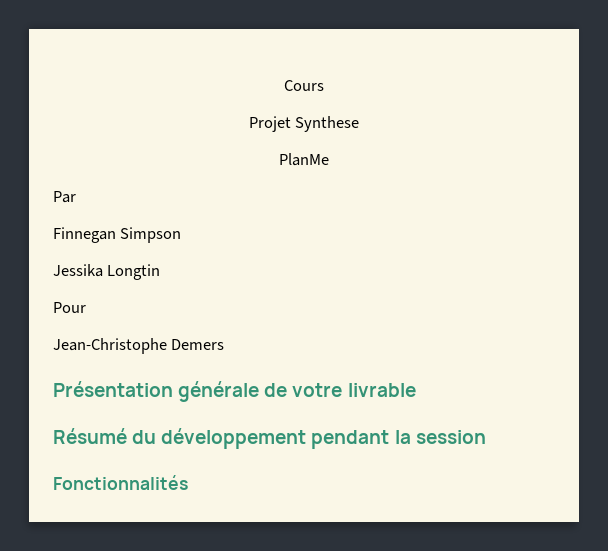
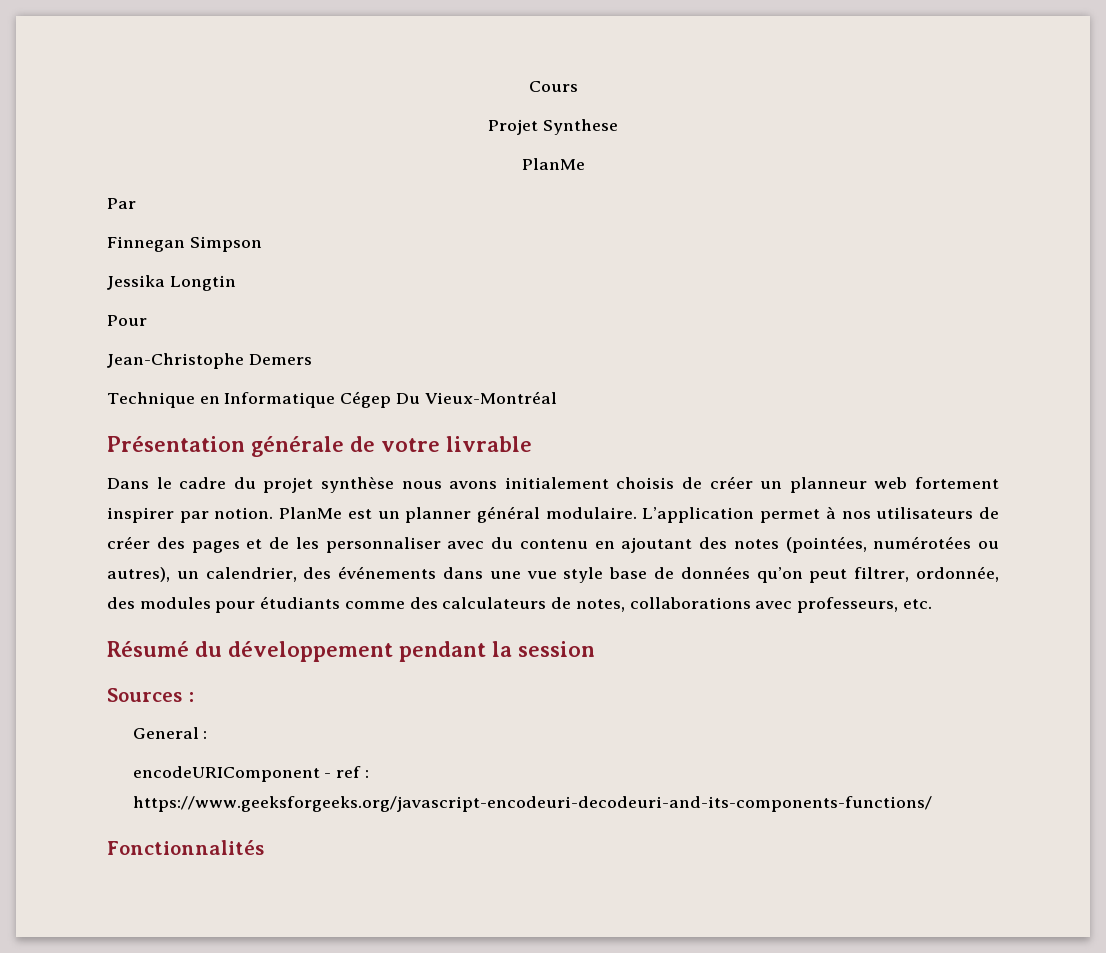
(225, 344) none -> [107,391,557,408] // Technique en Informatique Cégep Du Vieux-Montréal
(416, 390) none -> [107,476,1000,493] [107,506,1000,523] [107,536,999,553] [107,566,999,583] [107,596,932,613] // Dans le cadre du projet synthèse nous avons initialement choisis de créer un planneur web fortement inspirer par notion. PlanMe est un planner général modulaire. L’application permet à nos utilisateurs de créer des pages et de les personnaliser avec du contenu en ajoutant des notes (pointées, numérotées ou autres), un calendrier, des événements dans une vue style base de données qu’on peut filtrer, ordonnée, des modules pour étudiants comme des calculateurs de notes, collaborations avec professeurs, etc.
(486, 437) none -> [107,688,194,702] [132,727,208,739] [132,766,369,782] [132,796,932,812] // Sources : // General : // encodeURIComponent - ref : https://www.geeksforgeeks.org/javascript-encodeuri-decodeuri-and-its-components-functions/

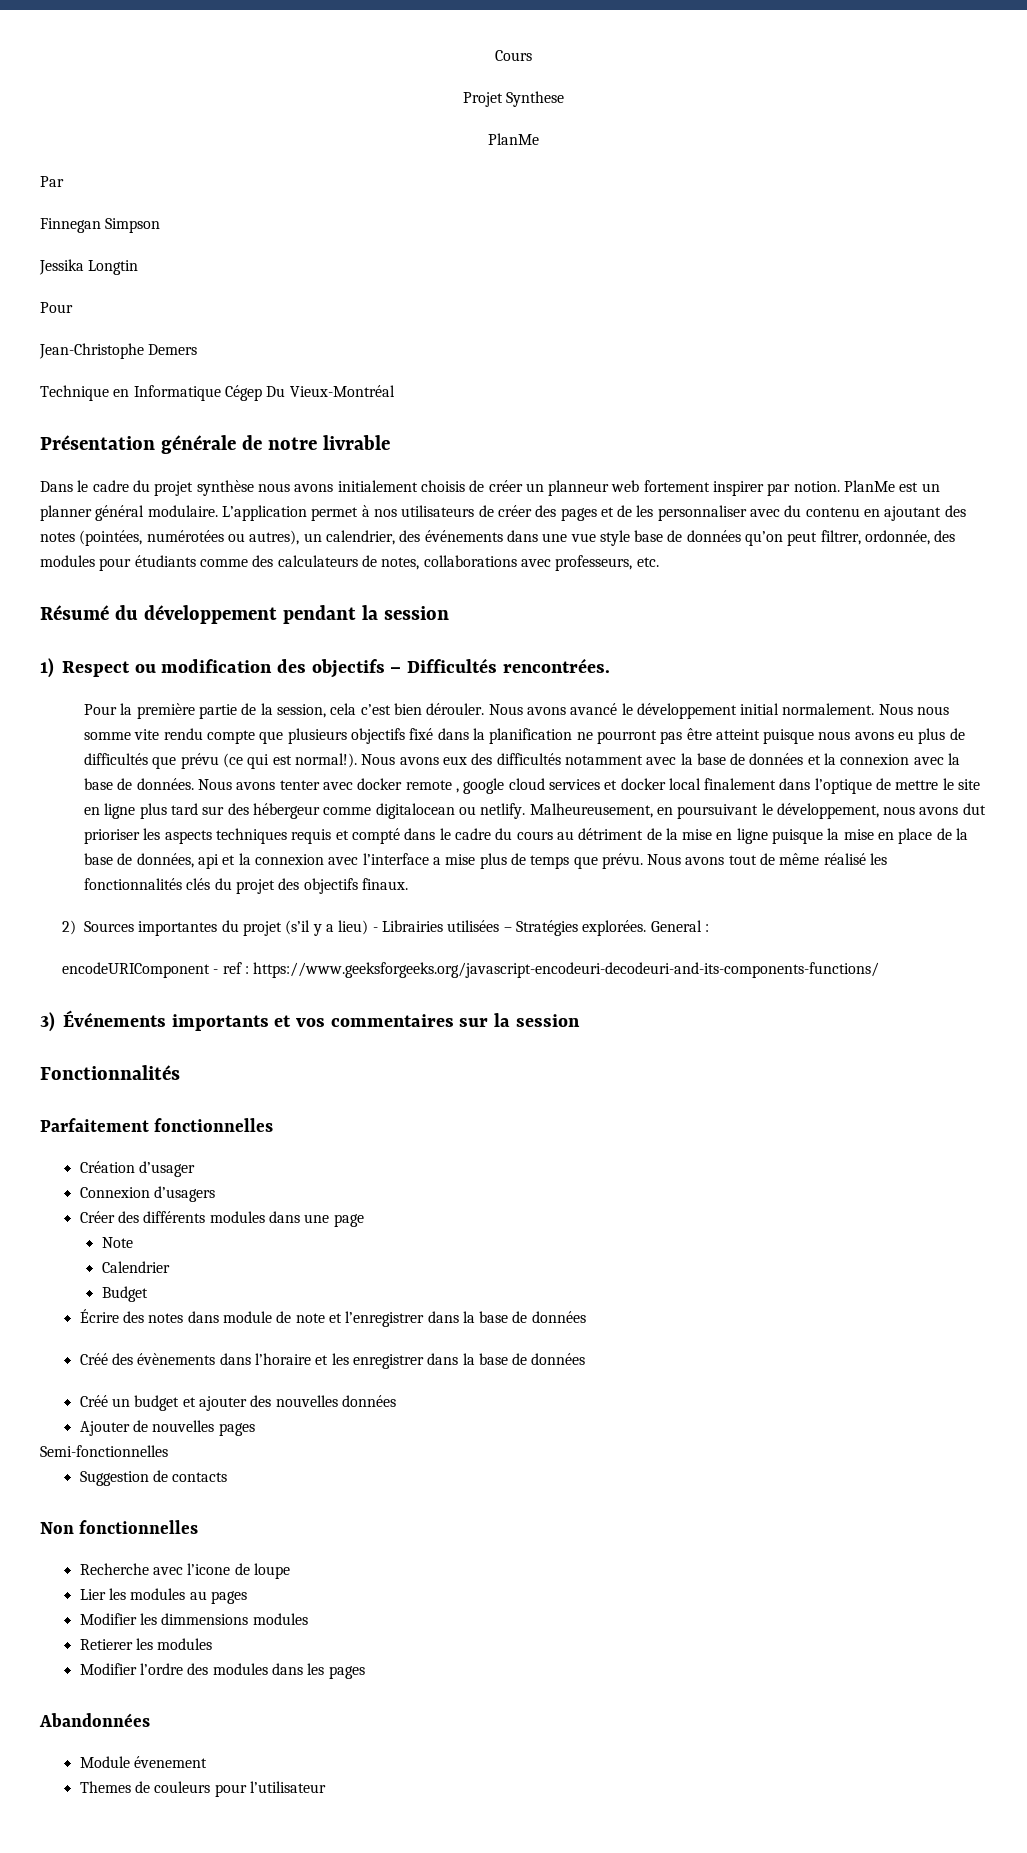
[381,438,440,452] votre -> [267,437,317,450] notre
[107,688,194,702] Sources : // -> [40,658,610,678] [84,703,950,719] [84,728,965,744] [84,753,961,769] [84,778,981,794] [84,803,986,819] [84,828,969,844] [84,853,888,869] [84,878,408,894] [62,920,647,936] 1) Respect ou modification des objectifs – Difficultés rencontrées. // Pour la première partie de la session, cela c’est bien dérouler. Nous avons avancé le développement initial normalement. Nous nous somme vite rendu compte que plusieurs objectifs fixé dans la planification ne pourront pas être atteint puisque nous avons eu plus de difficultés que prévu (ce qui est normal!). Nous avons eux des difficultés notamment avec la base de données et la connexion avec la base de données. Nous avons tenter avec docker remote , google cloud services et docker local finalement dans l’optique de mettre le site en ligne plus tard sur des hébergeur comme digitalocean ou netlify. Malheureusement, en poursuivant le développement, nous avons dut prioriser les aspects techniques requis et compté dans le cadre du cours au détriment de la mise en ligne puisque la mise en place de la base de données, api et la connexion avec l’interface a mise plus de temps que prévu. Nous avons tout de même réalisé les fonctionnalités clés du projet des objectifs finaux. // 2) Sources importantes du projet (s’il y a lieu) - Librairies utilisées – Stratégies explorées.
[107,840,264,855] Fonctionnalités -> [40,1010,580,1032] [40,1065,180,1080] [40,1118,274,1132] [79,1161,195,1177] [79,1186,215,1202] [79,1211,364,1227] [101,1237,133,1248] [101,1261,170,1273] [101,1286,148,1302] [79,1309,586,1327] [79,1353,586,1369] [79,1395,396,1411] [79,1420,255,1436] [40,1445,168,1457] [79,1470,228,1486] [40,1520,199,1534] [79,1563,290,1579] [79,1588,247,1604] [79,1613,308,1625] [79,1638,213,1650] [79,1663,365,1679] [39,1713,150,1727] [79,1756,207,1768] [79,1781,326,1797] 3) Événements importants et vos commentaires sur la session // Fonctionnalités // Parfaitement fonctionnelles // Création d’usager // Connexion d’usagers // Créer des différents modules dans une page // Note // Calendrier // Budget // Écrire des notes dans module de note et l’enregistrer dans la base de données // Créé des évènements dans l’horaire et les enregistrer dans la base de données // Créé un budget et ajouter des nouvelles données // Ajouter de nouvelles pages // Semi-fonctionnelles // Suggestion de contacts // Non fonctionnelles // Recherche avec l’icone de loupe // Lier les modules au pages // Modifier les dimmensions modules // Retierer les modules // Modifier l’ordre des modules dans les pages // Abandonnées // Module évenement // Themes de couleurs pour l’utilisateur

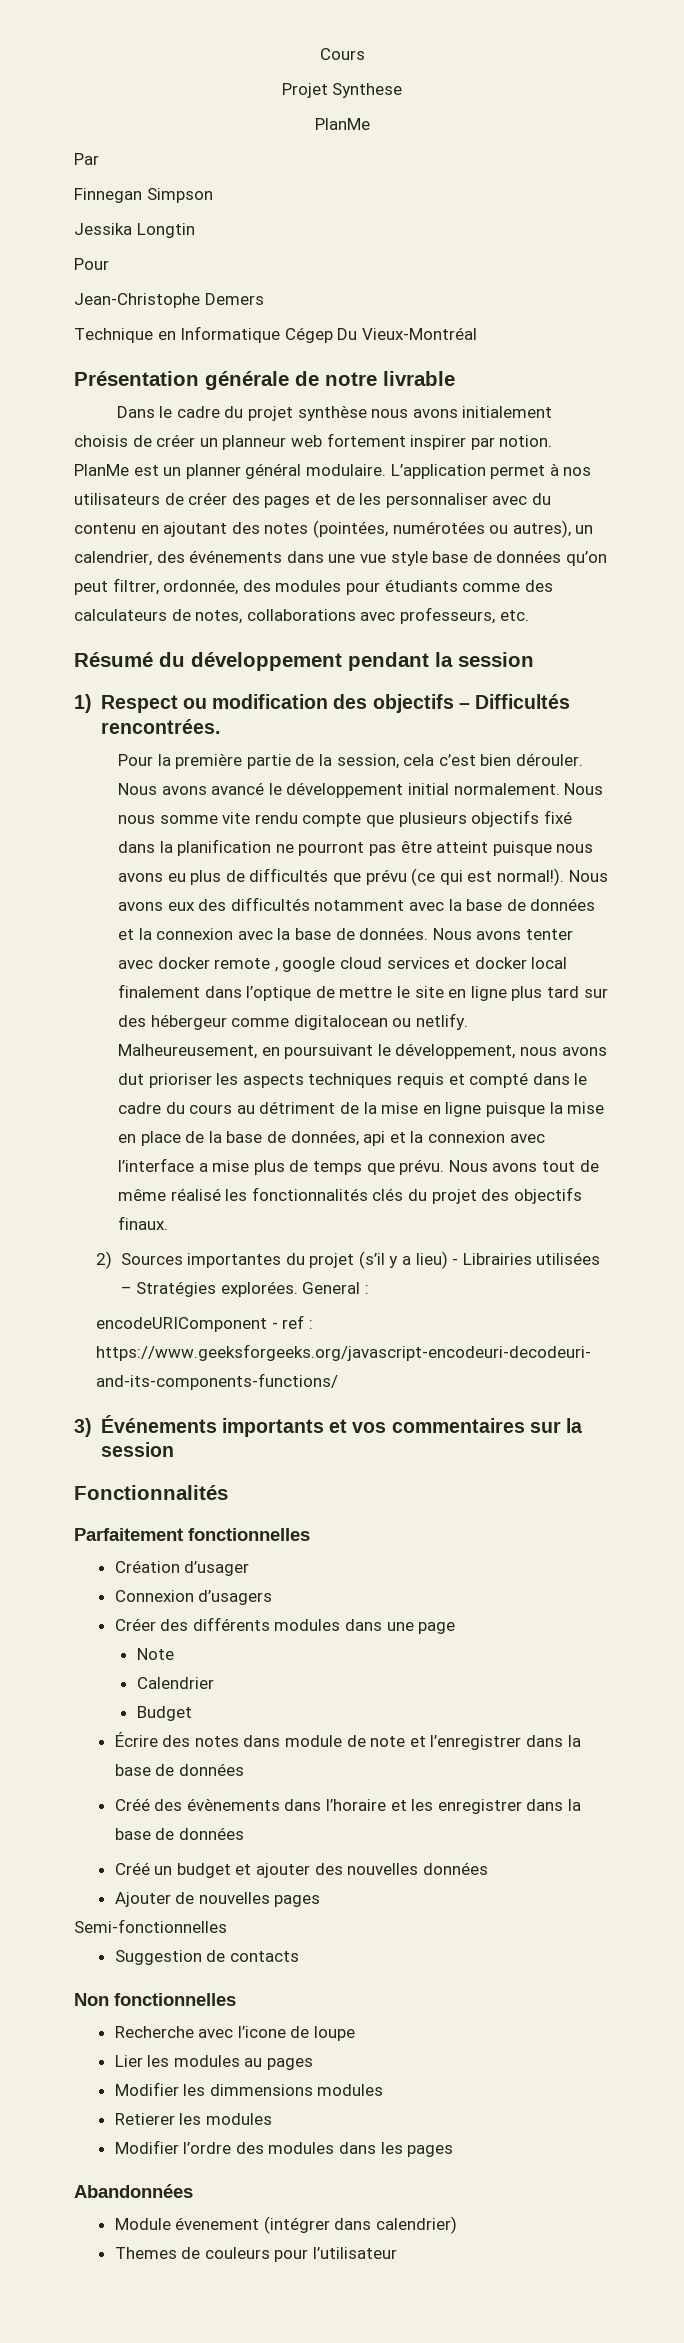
(207, 1762) none -> [263,2216,458,2234] (intégrer dans calendrier)

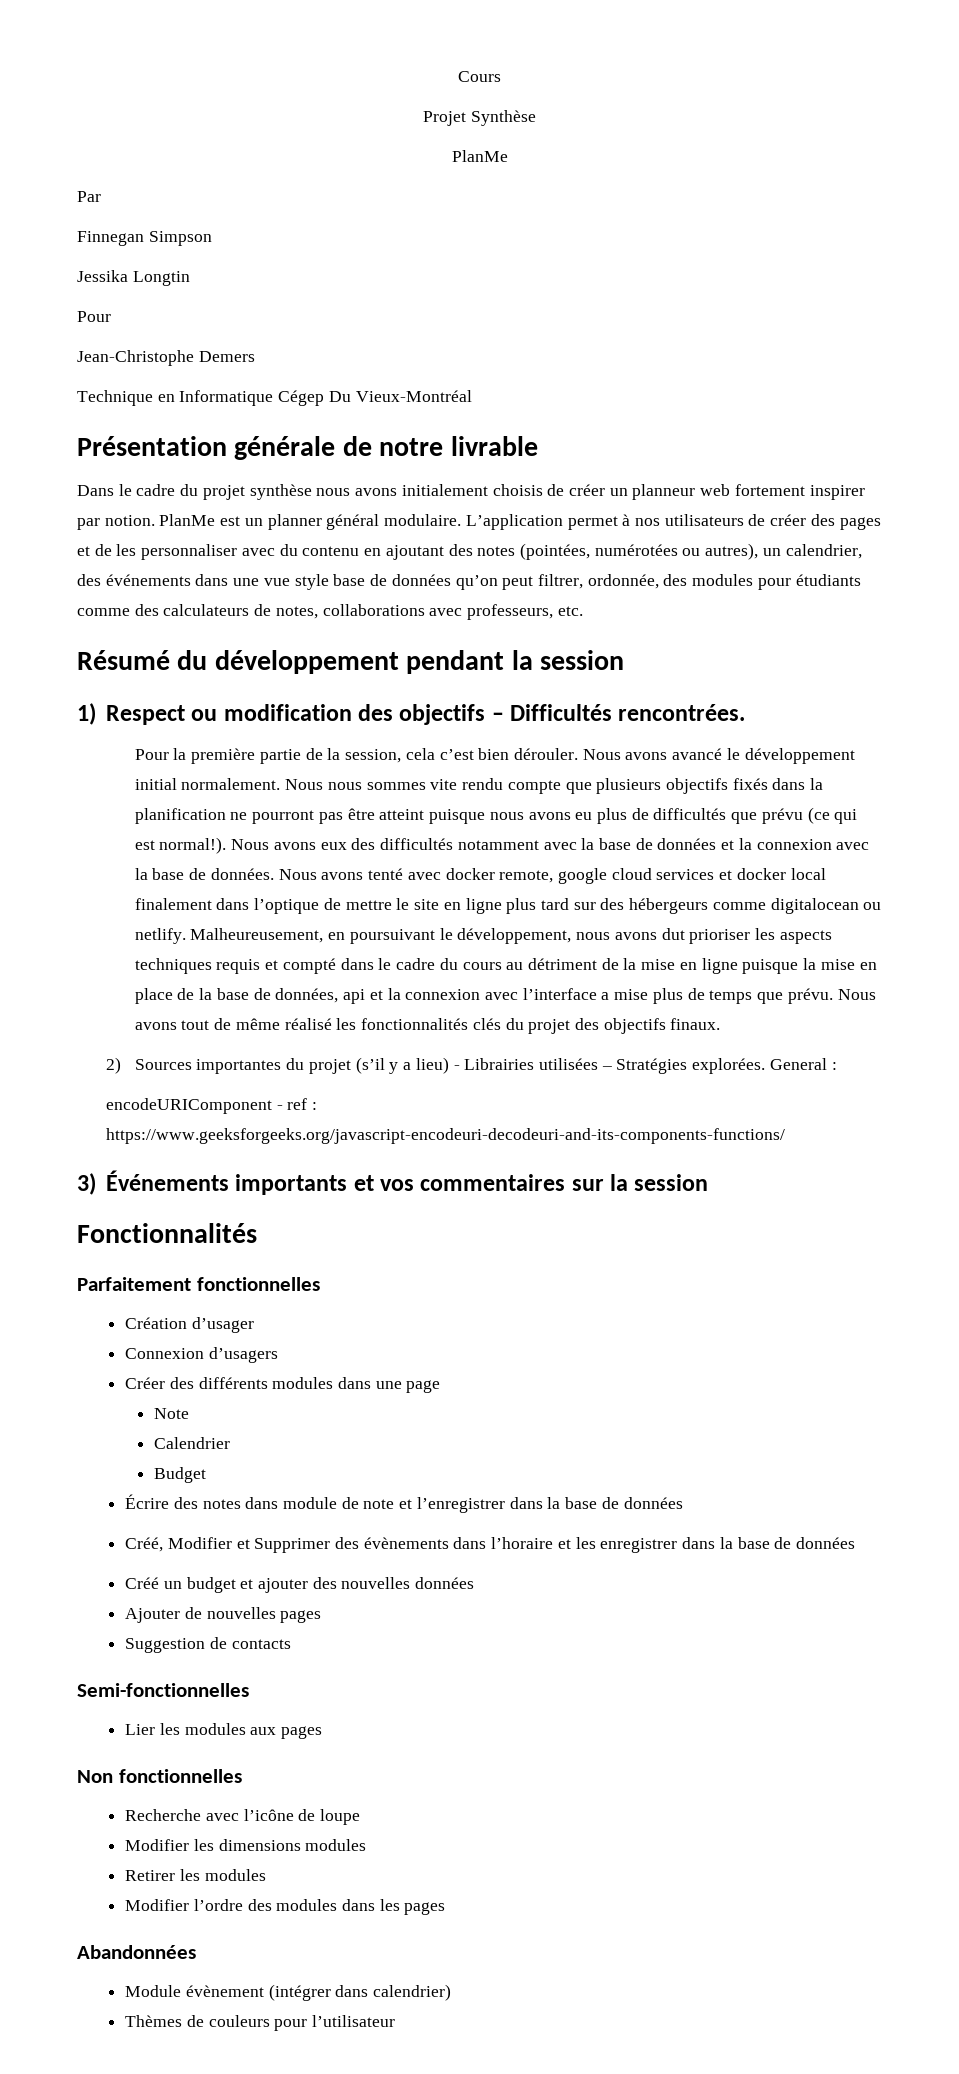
[332,83,403,98] Synthese -> [470,110,536,126] Synthèse
[159,815,218,824] somme -> [366,782,426,790] sommes
[543,810,572,824] fixé -> [732,778,768,790] fixés
[525,929,573,940] tenter -> [368,868,404,880] tenté
[214,958,278,972] remote , -> [499,870,554,883] remote,
[150,1014,227,1030] hébergeur -> [629,898,709,914] hébergeurs
[114,1798,150,1811] Créé -> [125,1537,331,1553] Créé, Modifier et Supprimer
[74,1919,227,1933] // Semi-fonctionnelles -> (322, 1616) none
(299, 1956) none -> [77,1683,249,1697] [125,1723,323,1739] // Semi-fonctionnelles // Lier les modules aux pages
[237,2026,286,2038] l’icone -> [243,1809,294,1821] l’icône
[114,2055,314,2070] // Lier les modules au pages -> (361, 1817) none
[209,2084,384,2096] [114,2113,175,2125] dimmensions modules // Retierer -> [218,1839,367,1851] [125,1870,176,1881] dimensions modules // Retirer
[175,2217,260,2230] évenement -> [185,1985,264,1997] évènement
[114,2247,177,2259] Themes -> [125,2015,183,2027] Thèmes

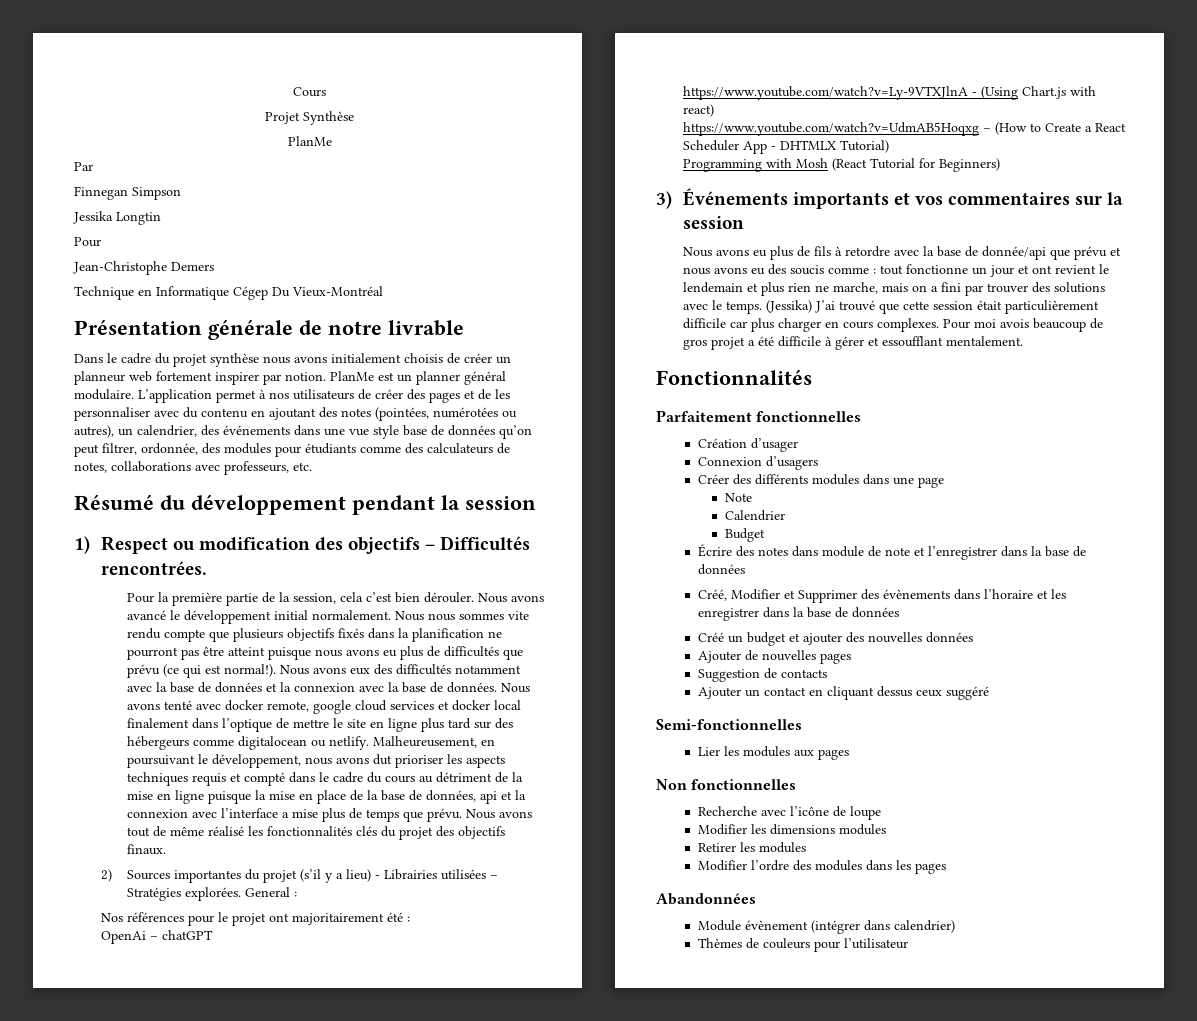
[105,1098,318,1114] [105,1128,785,1144] encodeURIComponent - ref : https://www.geeksforgeeks.org/javascript-encodeuri-decodeuri-and-its-components-functions/ -> [100,912,410,926] [100,930,213,944] [682,86,1096,100] [682,104,714,117] [682,122,1126,136] [682,140,889,154] [682,158,1000,172] Nos références pour le projet ont majoritairement été : // OpenAi – chatGPT // https://www.youtube.com/watch?v=Ly-9VTXJlnA - (Using Chart.js with react) // https://www.youtube.com/watch?v=UdmAB5Hoqxg – (How to Create a React Scheduler App - DHTMLX Tutorial) // Programming with Mosh (React Tutorial for Beginners)
(709, 1182) none -> [682,246,1121,260] [682,264,1109,277] [682,282,1105,296] [682,300,1099,314] [682,318,1103,332] [682,336,1023,350] // Nous avons eu plus de fils à retordre avec la base de donnée/api que prévu et nous avons eu des soucis comme : tout fonctionne un jour et ont revient le lendemain et plus rien ne marche, mais on a fini par trouver des solutions avec le temps. (Jessika) J’ai trouvé que cette session était particulièrement difficile car plus charger en cours complexes. Pour moi avois beaucoup de gros projet a été difficile à gérer et essoufflant mentalement.
(291, 1644) none -> [698,686,990,700] // Ajouter un contact en cliquant dessus ceux suggéré

